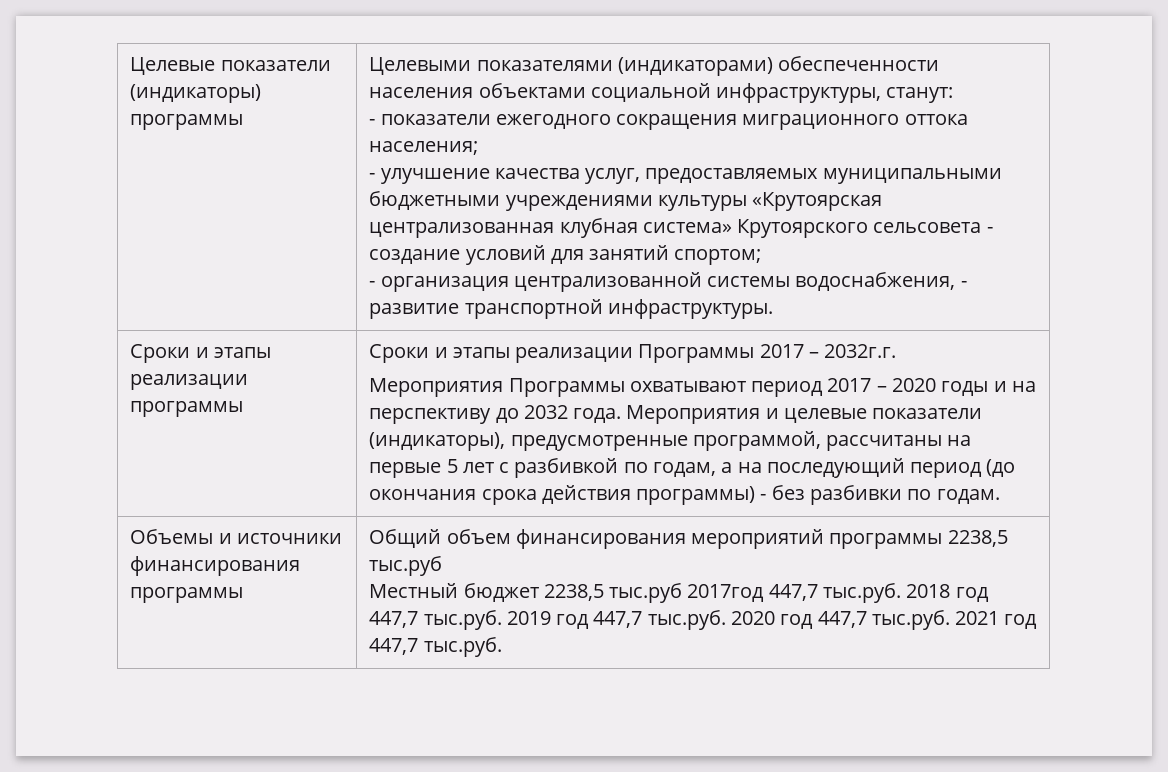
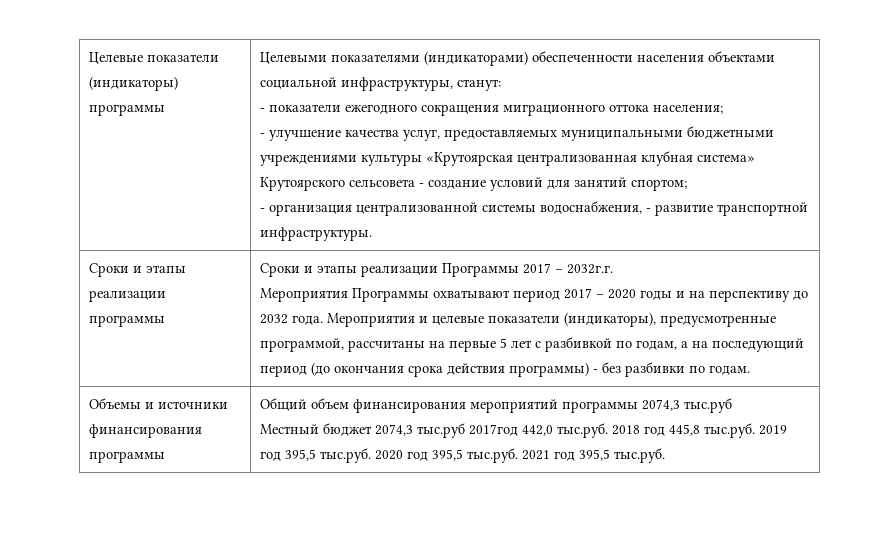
[947,530,1008,547] 2238,5 -> [641,399,680,411] 2074,3
[543,584,604,601] 2238,5 -> [374,424,413,436] 2074,3
[768,584,818,601] 447,7 -> [521,425,553,436] 442,0
[369,611,419,628] 447,7 -> [668,424,700,436] 445,8
[593,611,643,628] 447,7 -> [284,449,316,461] 395,5
[817,611,867,628] 447,7 -> [431,449,463,461] 395,5
[369,638,419,655] 447,7 -> [578,449,610,461] 395,5

